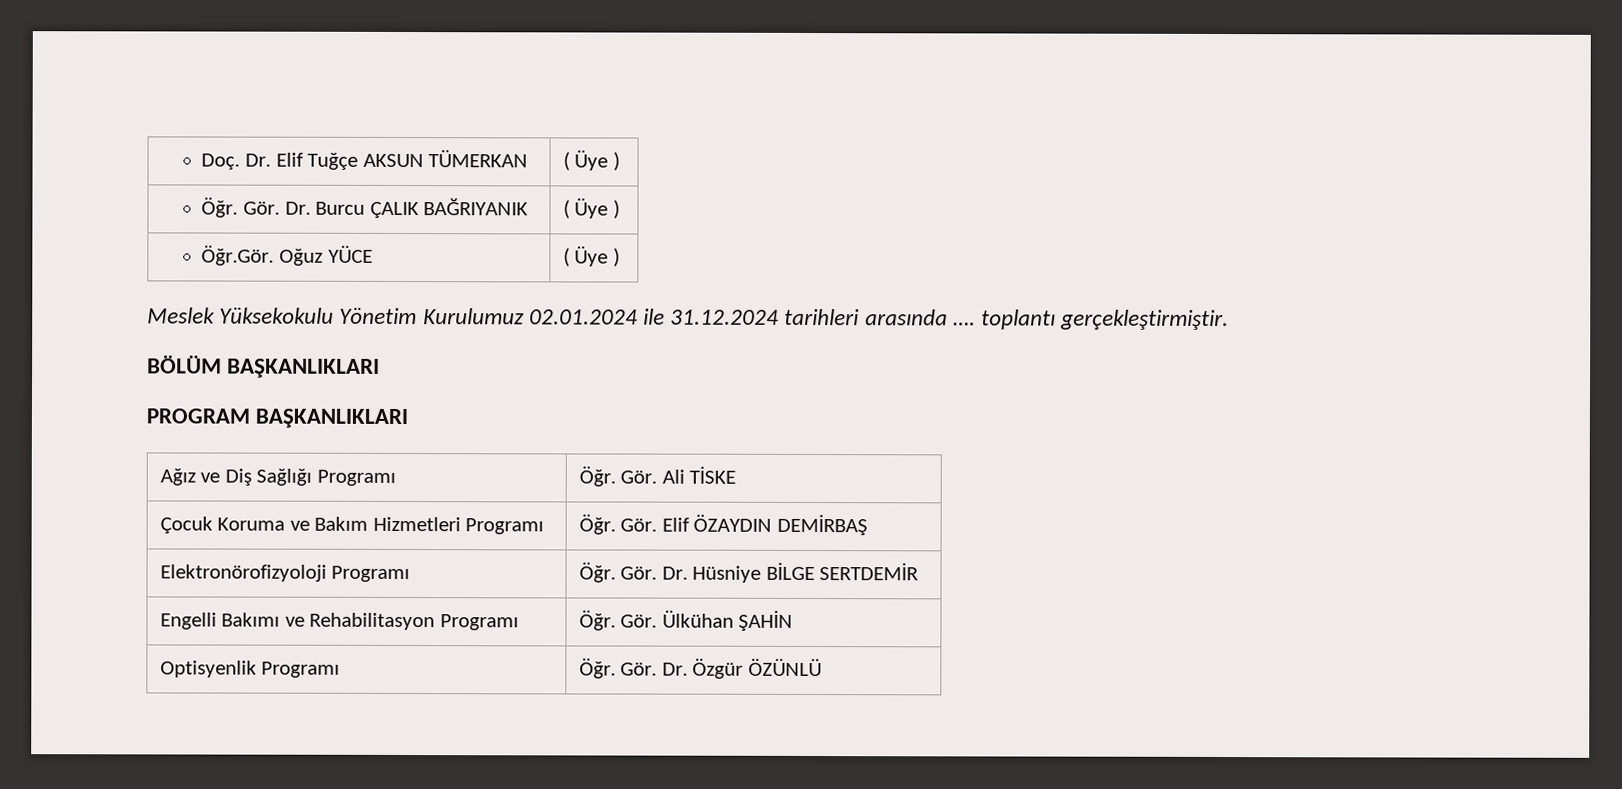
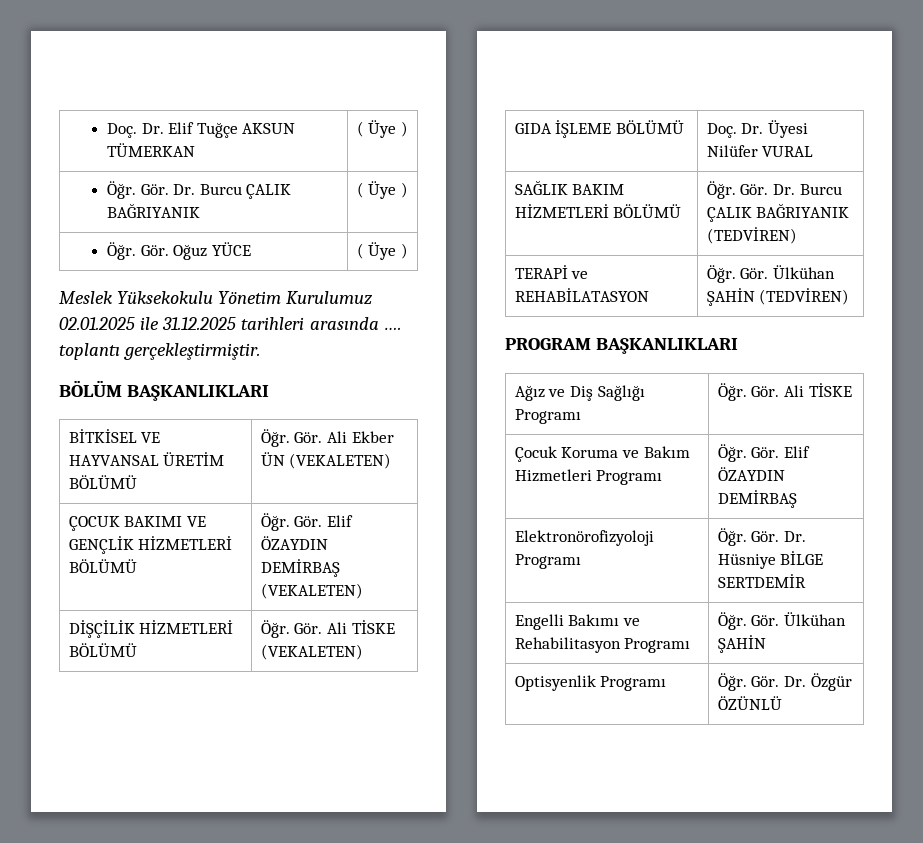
[201,245,275,266] Öğr.Gör. -> [106,242,169,260] Öğr. Gör.
[528,308,780,325] 02.01.2024 ile 31.12.2024 -> [59,317,237,330] 02.01.2025 ile 31.12.2025
(381, 368) none -> [68,429,161,443] [68,452,225,466] [68,475,137,489] [260,429,394,447] [260,452,392,469] [68,516,207,531] [68,536,233,554] [68,559,137,573] [260,513,354,531] [260,536,328,550] [260,559,340,577] [260,583,363,599] [68,620,234,638] [68,643,137,657] [260,620,395,638] [260,644,363,660] [514,120,685,138] [706,120,809,138] [706,145,814,157] [514,180,625,195] [514,204,682,218] [706,181,842,199] [706,203,850,222] [706,227,797,244] [514,265,589,279] [514,288,649,302] [706,265,836,283] [706,288,850,306] // BİTKİSEL VE HAYVANSAL ÜRETİM BÖLÜMÜ | Öğr. Gör. Ali Ekber ÜN (VEKALETEN) // ÇOCUK BAKIMI VE GENÇLİK HİZMETLERİ BÖLÜMÜ | Öğr. Gör. Elif ÖZAYDIN DEMİRBAŞ (VEKALETEN) // DİŞÇİLİK HİZMETLERİ BÖLÜMÜ | Öğr. Gör. Ali TİSKE (VEKALETEN) // GIDA İŞLEME BÖLÜMÜ | Doç. Dr. Üyesi Nilüfer VURAL // SAĞLIK BAKIM HİZMETLERİ BÖLÜMÜ | Öğr. Gör. Dr. Burcu ÇALIK BAĞRIYANIK (TEDVİREN) // TERAPİ ve REHABİLATASYON | Öğr. Gör. Ülkühan ŞAHİN (TEDVİREN)

